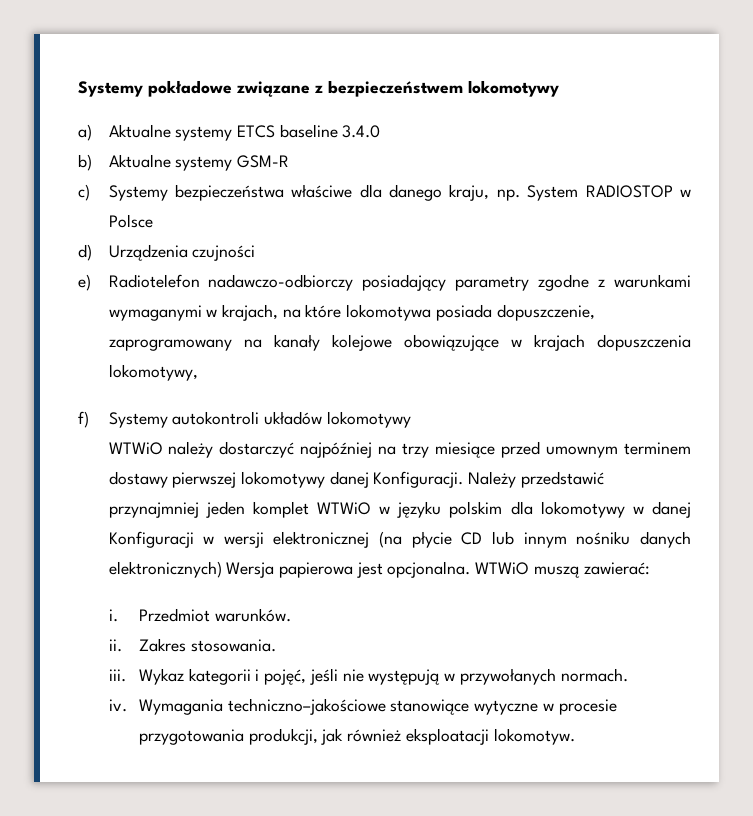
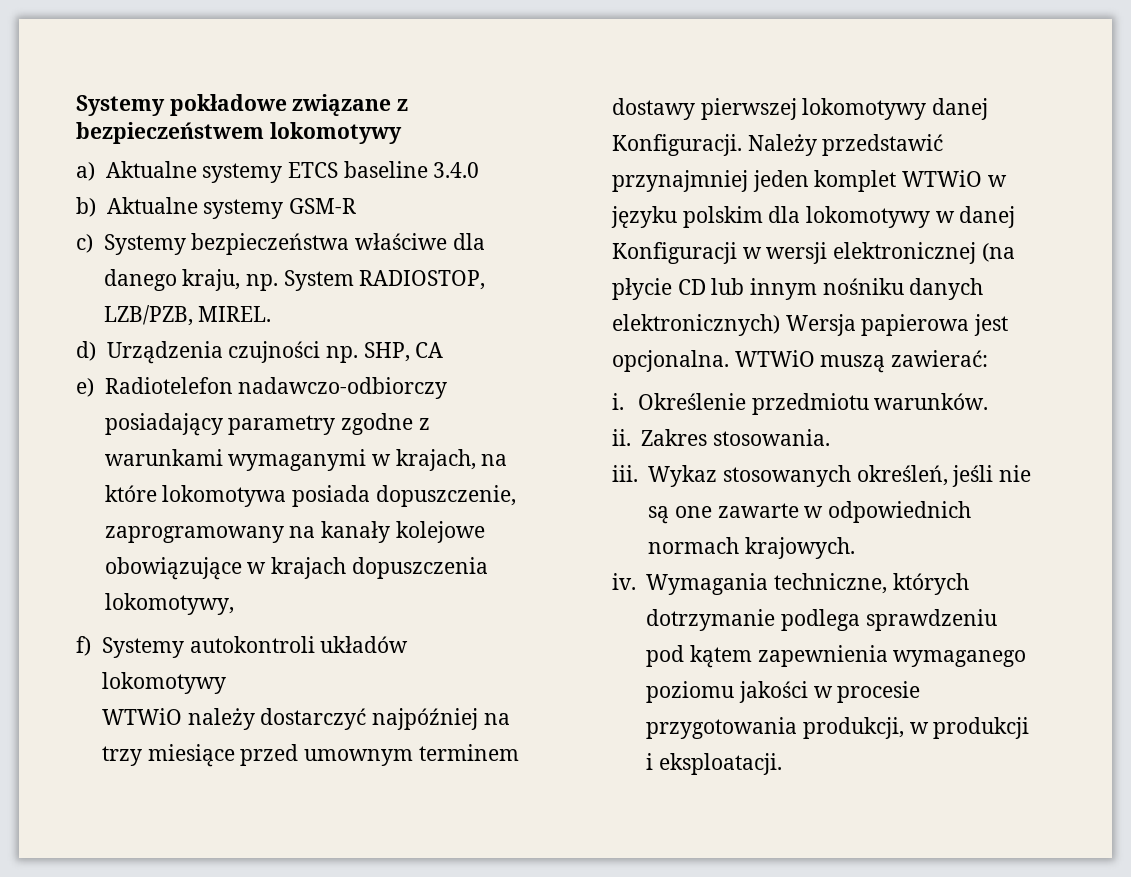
[585,185,691,198] [108,214,153,228] RADIOSTOP w Polsce -> [359,270,486,290] [103,305,272,326] RADIOSTOP, LZB/PZB, MIREL.
(256, 253) none -> [325,342,444,363] np. SHP, CA
[138,608,210,622] Przedmiot -> [637,393,869,415] Określenie przedmiotu
[188,668,628,685] [108,698,617,715] [138,728,575,745] kategorii i pojęć, jeśli nie występują w przywołanych normach. // iv. Wymagania techniczno–jakościowe stanowiące wytyczne w procesie przygotowania produkcji, jak również eksploatacji lokomotyw. -> [723,465,1032,487] [648,501,972,524] [648,537,856,559] [611,573,969,595] [646,609,997,631] [646,645,1027,668] [646,681,921,703] [646,717,1030,739] [646,753,783,775] stosowanych określeń, jeśli nie są one zawarte w odpowiednich normach krajowych. // iv. Wymagania techniczne, których dotrzymanie podlega sprawdzeniu pod kątem zapewnienia wymaganego poziomu jakości w procesie przygotowania produkcji, w produkcji i eksploatacji.

